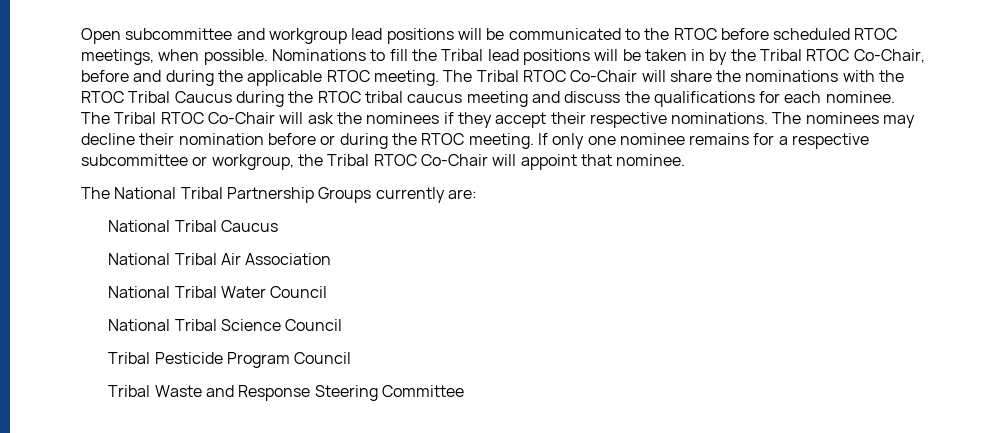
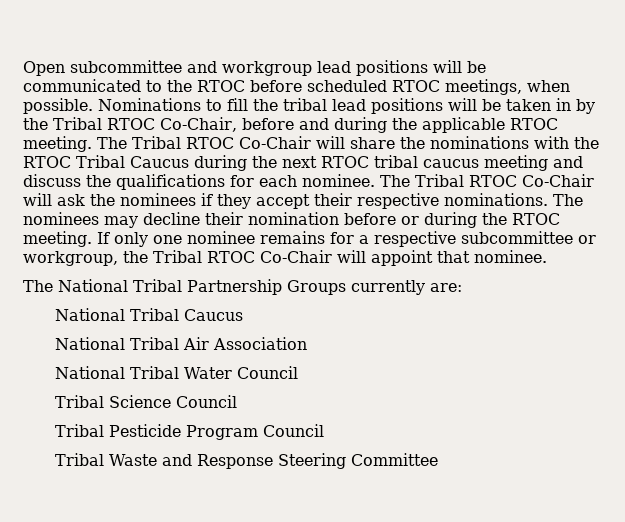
[441,49,484,61] Tribal -> [283,98,327,111] tribal
(314, 97) none -> [282,156,317,168] next
[108,319,171,331] National -> (299, 372) none

